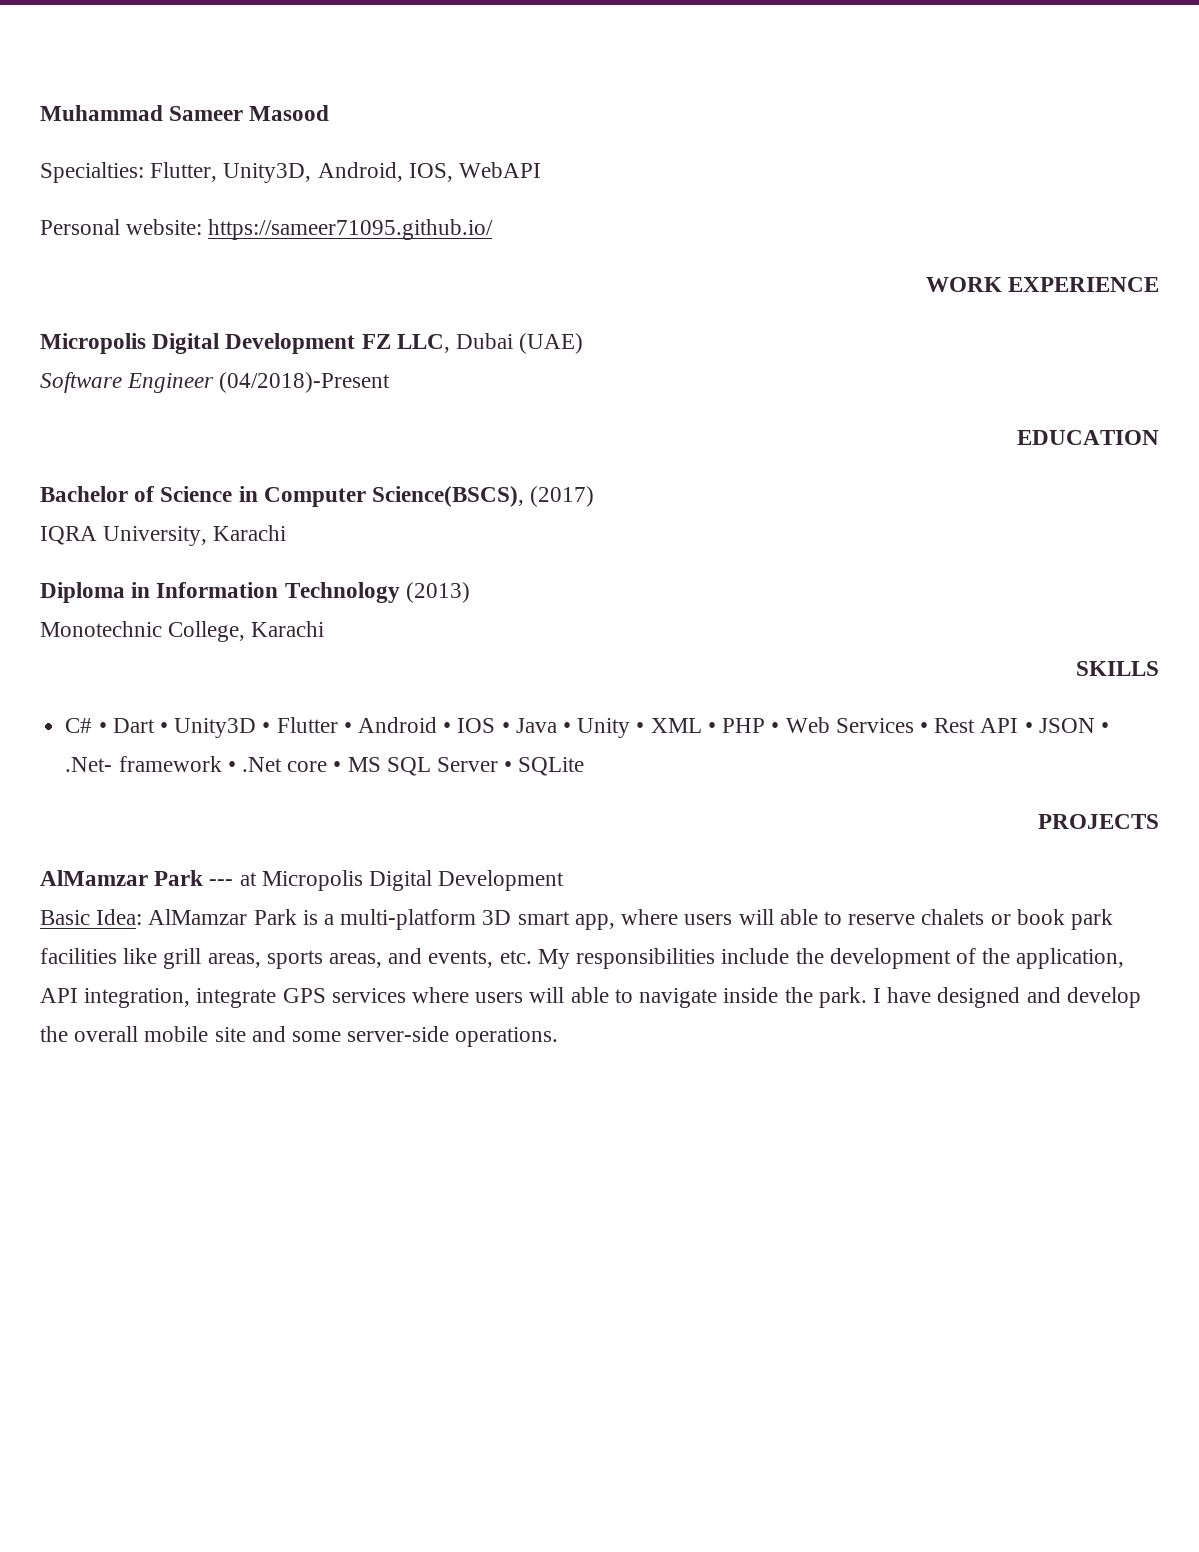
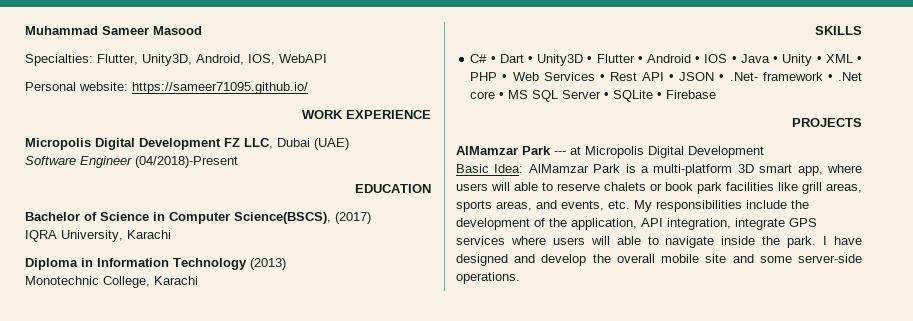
(585, 766) none -> [657,90,717,99] • Firebase

